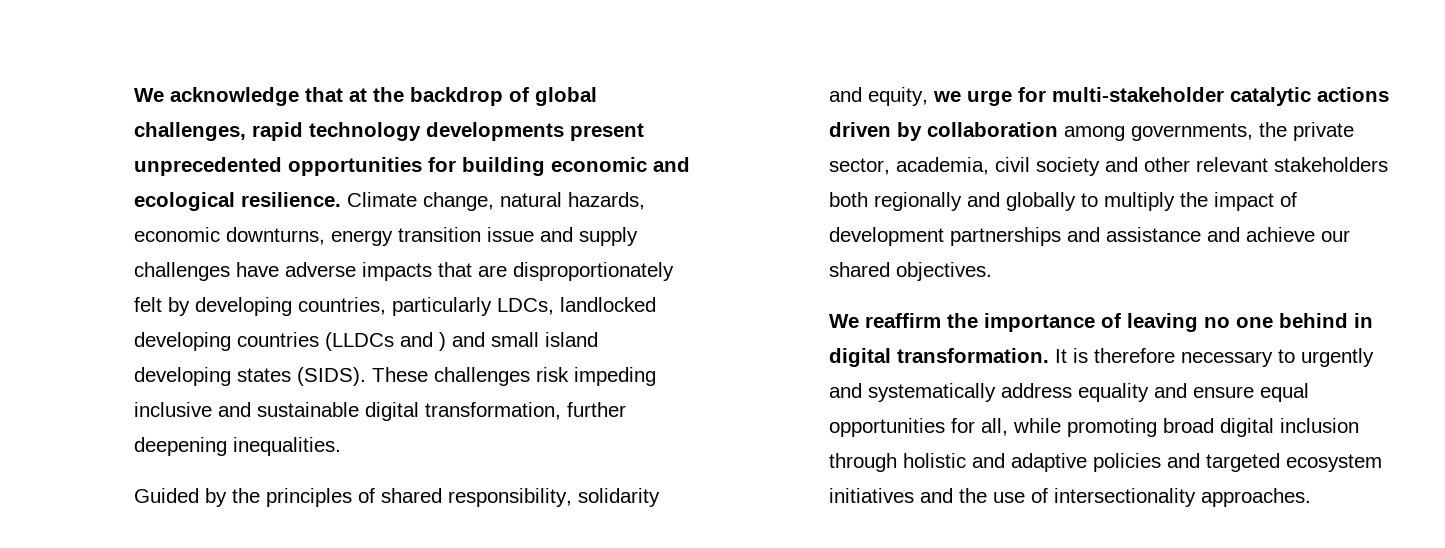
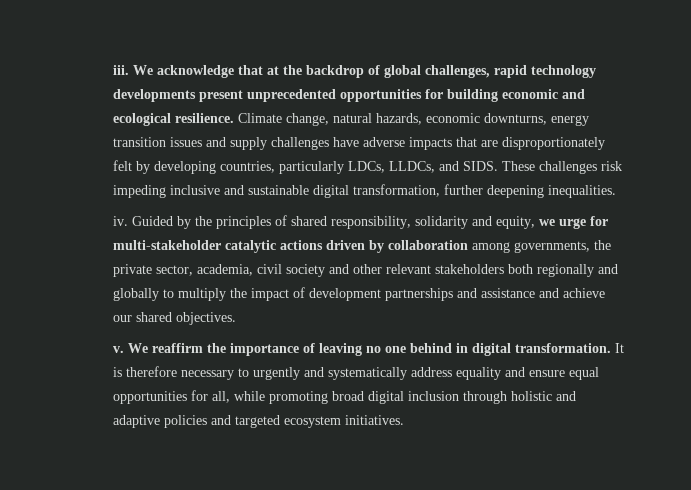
(133, 95) none -> [113,65,130,75] iii.
[486,227,534,242] issue -> [170,137,203,147] issues
[559,297,656,312] [133,332,598,351] [133,367,366,386] landlocked developing countries (LLDCs and ) and small island developing states (SIDS). -> [389,161,499,173] LLDCs, and SIDS.
(341, 446) none -> [113,216,129,226] iv.
(992, 271) none -> [113,346,125,353] v.
[828,488,1311,507] initiatives and the use of intersectionality approaches. -> [345,415,405,425] initiatives.

